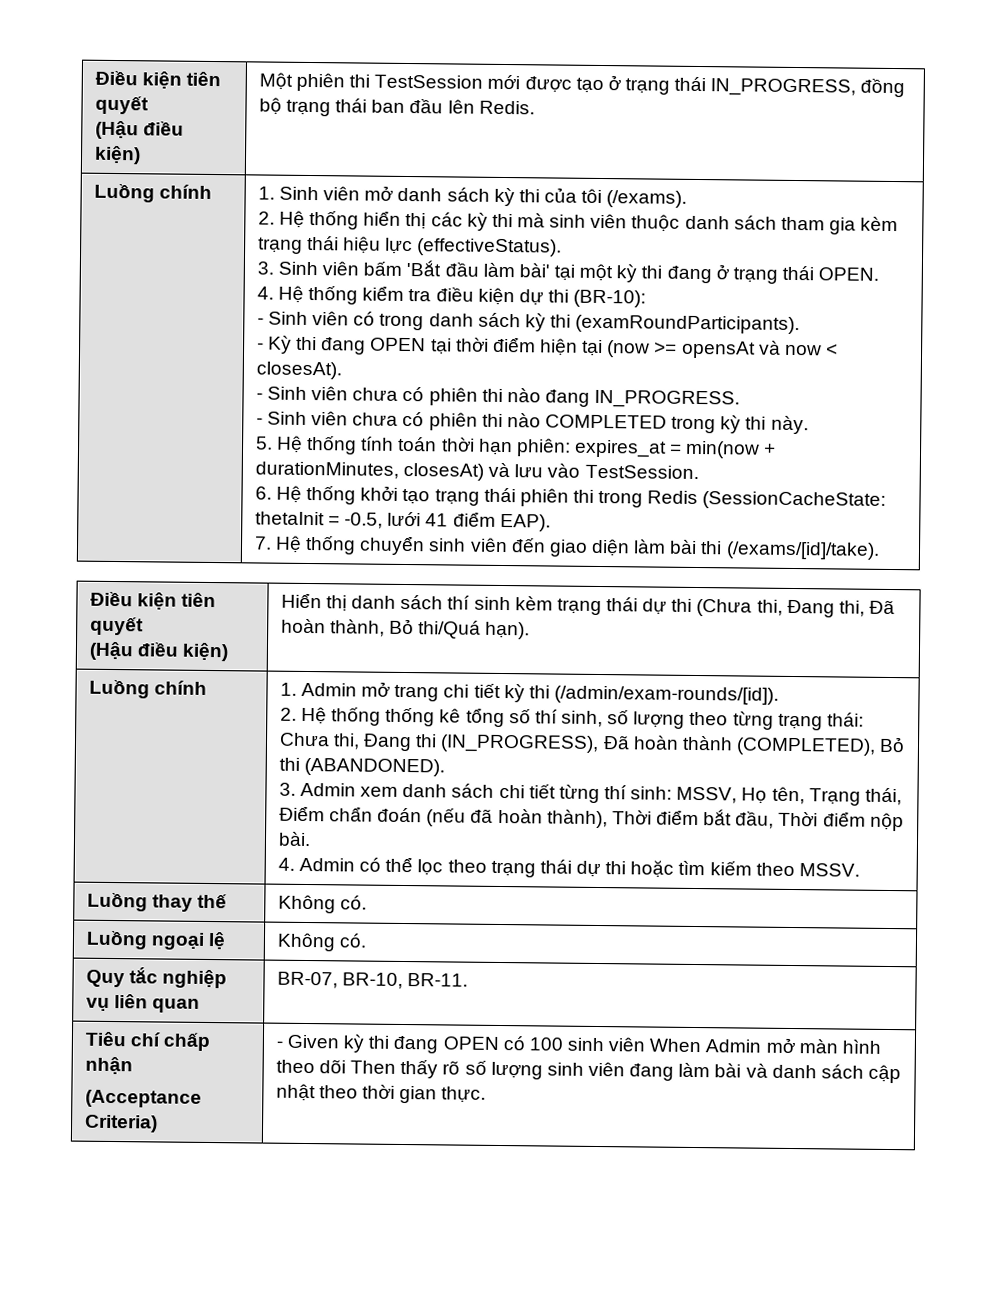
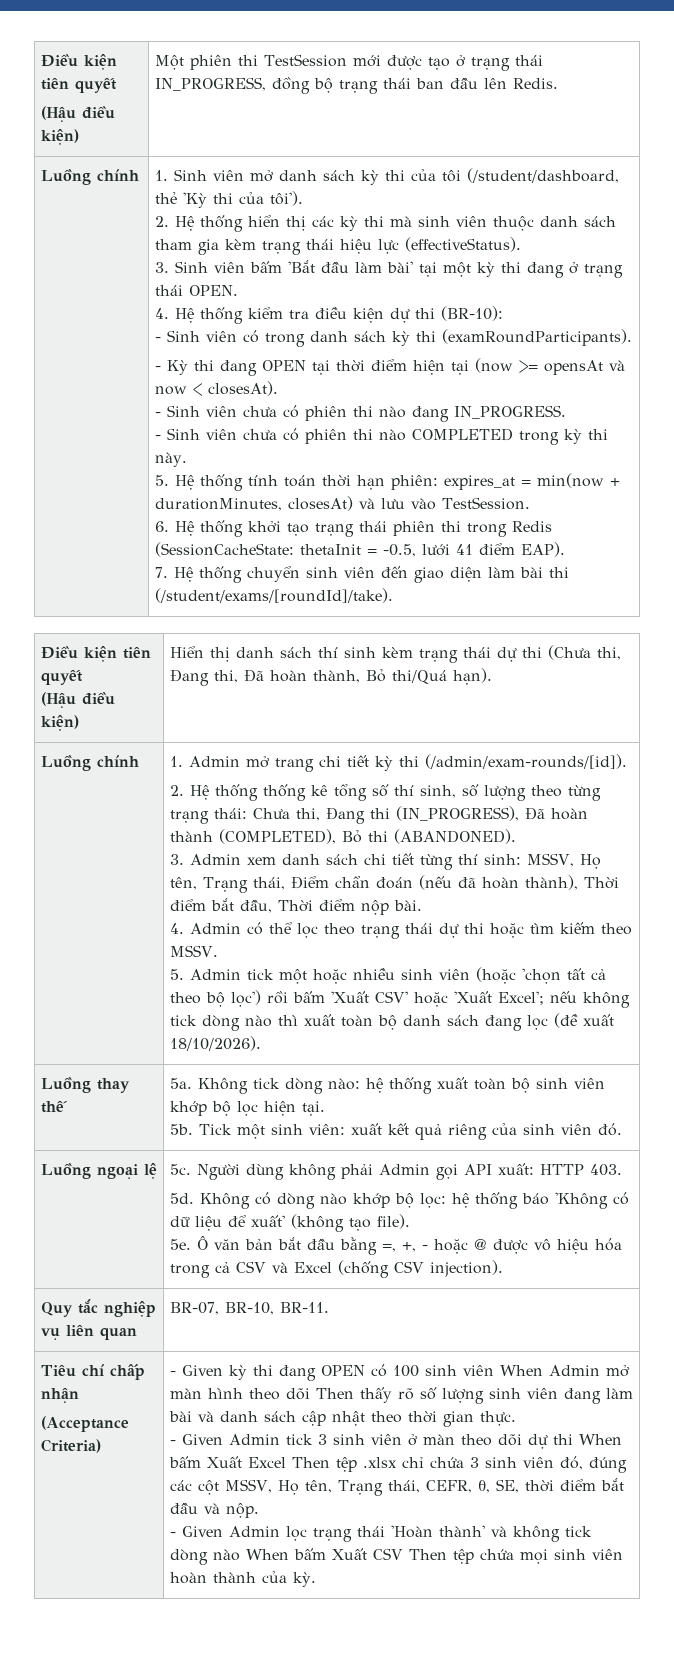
[606,190,688,208] (/exams). -> [466,168,619,183] [154,191,303,208] (/student/dashboard, thẻ 'Kỳ thi của tôi').
[725,541,880,560] (/exams/[id]/take). -> [154,588,393,603] (/student/exams/[roundId]/take).
[86,892,228,912] [277,894,368,914] [85,930,227,950] [276,932,368,952] // Luồng thay thế | Không có. // Luồng ngoại lệ | Không có. -> [169,967,606,984] [169,990,630,1008] [169,1013,614,1031] [169,1036,261,1051] [40,1077,130,1093] [40,1101,67,1113] [169,1077,605,1094] [169,1101,325,1116] [169,1123,622,1140] [40,1163,157,1179] [169,1163,622,1180] [169,1192,629,1209] [169,1214,410,1232] [169,1236,622,1255] [169,1260,503,1278] // 5. Admin tick một hoặc nhiều sinh viên (hoặc 'chọn tất cả theo bộ lọc') rồi bấm 'Xuất CSV' hoặc 'Xuất Excel'; nếu không tick dòng nào thì xuất toàn bộ danh sách đang lọc (đề xuất 18/10/2026). // Luồng thay thế | 5a. Không tick dòng nào: hệ thống xuất toàn bộ sinh viên khớp bộ lọc hiện tại. // 5b. Tick một sinh viên: xuất kết quả riêng của sinh viên đó. // Luồng ngoại lệ | 5c. Người dùng không phải Admin gọi API xuất: HTTP 403. // 5d. Không có dòng nào khớp bộ lọc: hệ thống báo 'Không có dữ liệu để xuất' (không tạo file). // 5e. Ô văn bản bắt đầu bằng =, +, - hoặc @ được vô hiệu hóa trong cả CSV và Excel (chống CSV injection).
(487, 1094) none -> [169,1434,622,1449] [168,1456,627,1473] [169,1478,624,1496] [169,1502,259,1518] [169,1525,592,1542] [169,1548,623,1565] [169,1571,316,1587] // - Given Admin tick 3 sinh viên ở màn theo dõi dự thi When bấm Xuất Excel Then tệp .xlsx chỉ chứa 3 sinh viên đó, đúng các cột MSSV, Họ tên, Trạng thái, CEFR, θ, SE, thời điểm bắt đầu và nộp. // - Given Admin lọc trạng thái 'Hoàn thành' và không tick dòng nào When bấm Xuất CSV Then tệp chứa mọi sinh viên hoàn thành của kỳ.

